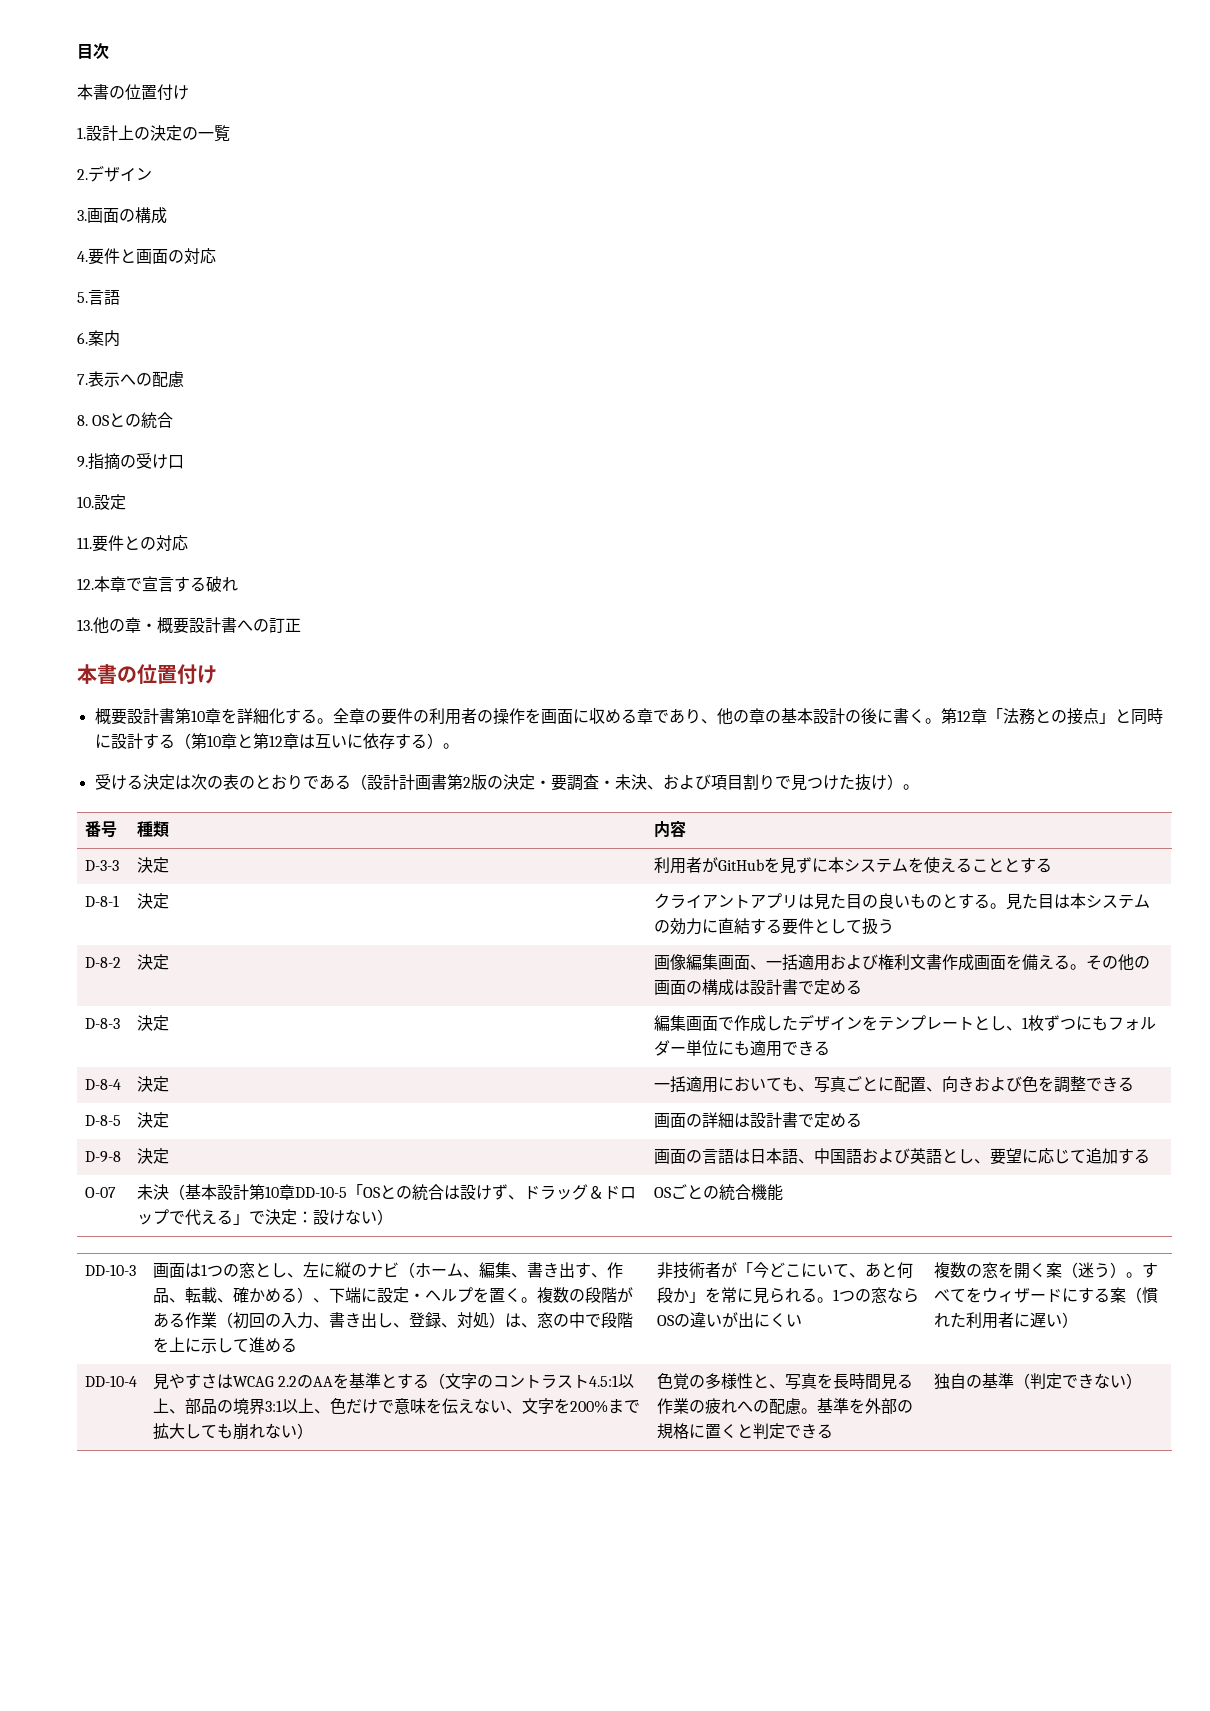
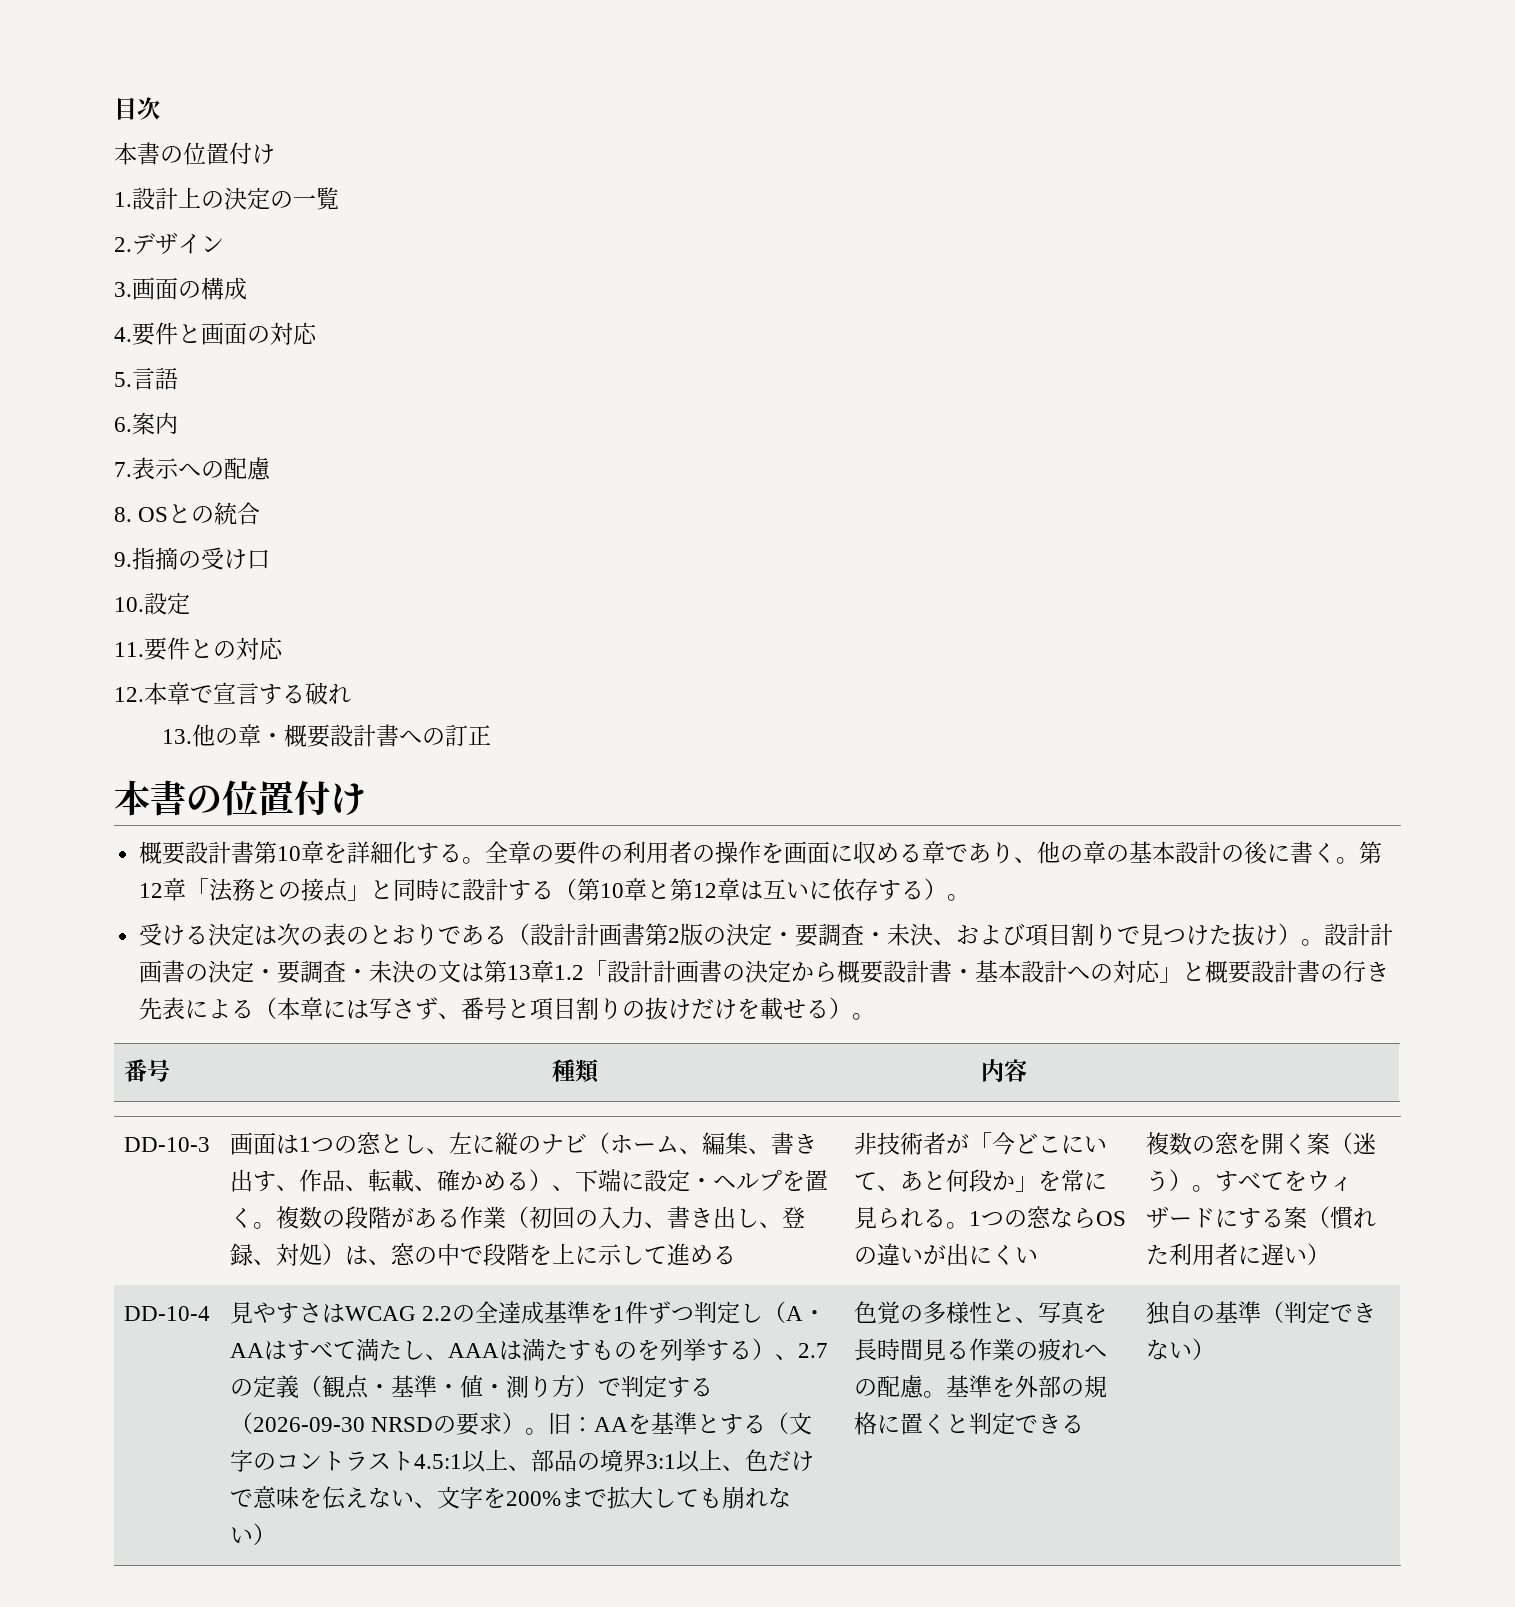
[84,821,117,838] [136,821,169,837] [653,820,686,838] [84,860,119,871] [136,857,169,873] [653,857,1052,874] [84,895,119,907] [136,893,169,909] [653,893,1150,910] [653,918,894,935] [84,957,121,968] [136,954,169,970] [653,954,1150,971] [653,979,862,996] [84,1018,120,1029] [136,1015,169,1031] [653,1014,1156,1032] [653,1040,830,1057] [84,1079,121,1090] [136,1076,169,1092] [653,1076,1134,1093] [84,1115,121,1126] [136,1112,169,1128] [653,1112,862,1128] [84,1151,121,1163] [136,1148,169,1164] [653,1148,1150,1165] [84,1187,116,1198] [136,1184,636,1201] [136,1209,393,1226] [653,1184,783,1201] // 番号 | 種類 | 内容 // D-3-3 | 決定 | 利用者がGitHubを見ずに本システムを使えることとする // D-8-1 | 決定 | クライアントアプリは見た目の良いものとする。見た目は本システムの効力に直結する要件として扱う // D-8-2 | 決定 | 画像編集画面、一括適用および権利文書作成画面を備える。その他の画面の構成は設計書で定める // D-8-3 | 決定 | 編集画面で作成したデザインをテンプレートとし、1枚ずつにもフォルダー単位にも適用できる // D-8-4 | 決定 | 一括適用においても、写真ごとに配置、向きおよび色を調整できる // D-8-5 | 決定 | 画面の詳細は設計書で定める // D-9-8 | 決定 | 画面の言語は日本語、中国語および英語とし、要望に応じて追加する // O-07 | 未決（基本設計第10章DD-10-5「OSとの統合は設けず、ドラッグ＆ドロップで代える」で決定：設けない） | OSごとの統合機能 -> [1324,923,1394,946] [139,960,1390,984] [139,997,876,1021] [123,1059,170,1082] [551,1059,599,1083] [980,1059,1027,1082] 設計計画書の決定・要調査・未決の文は第13章1.2「設計計画書の決定から概要設計書・基本設計への対応」と概要設計書の行き先表による（本章には写さず、番号と項目割りの抜けだけを載せる）。 // 番号 | 種類 | 内容
(313, 1381) none -> [475,1301,827,1324] [229,1338,828,1361] [229,1375,713,1399] [229,1412,595,1436] 全達成基準を1件ずつ判定し（A・AAはすべて満たし、AAAは満たすものを列挙する）、2.7の定義（観点・基準・値・測り方）で判定する（2026-09-30 NRSDの要求）。旧：

